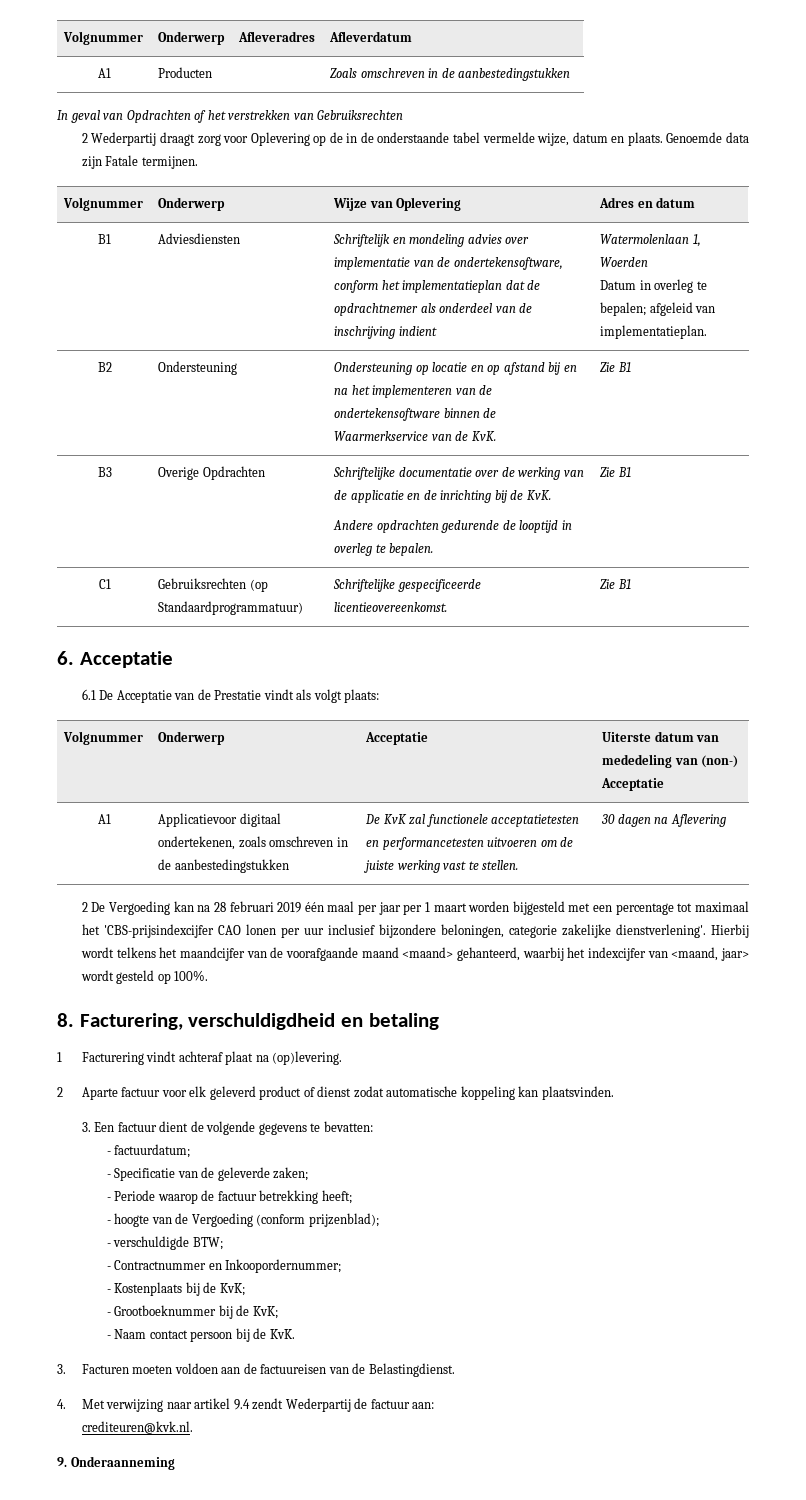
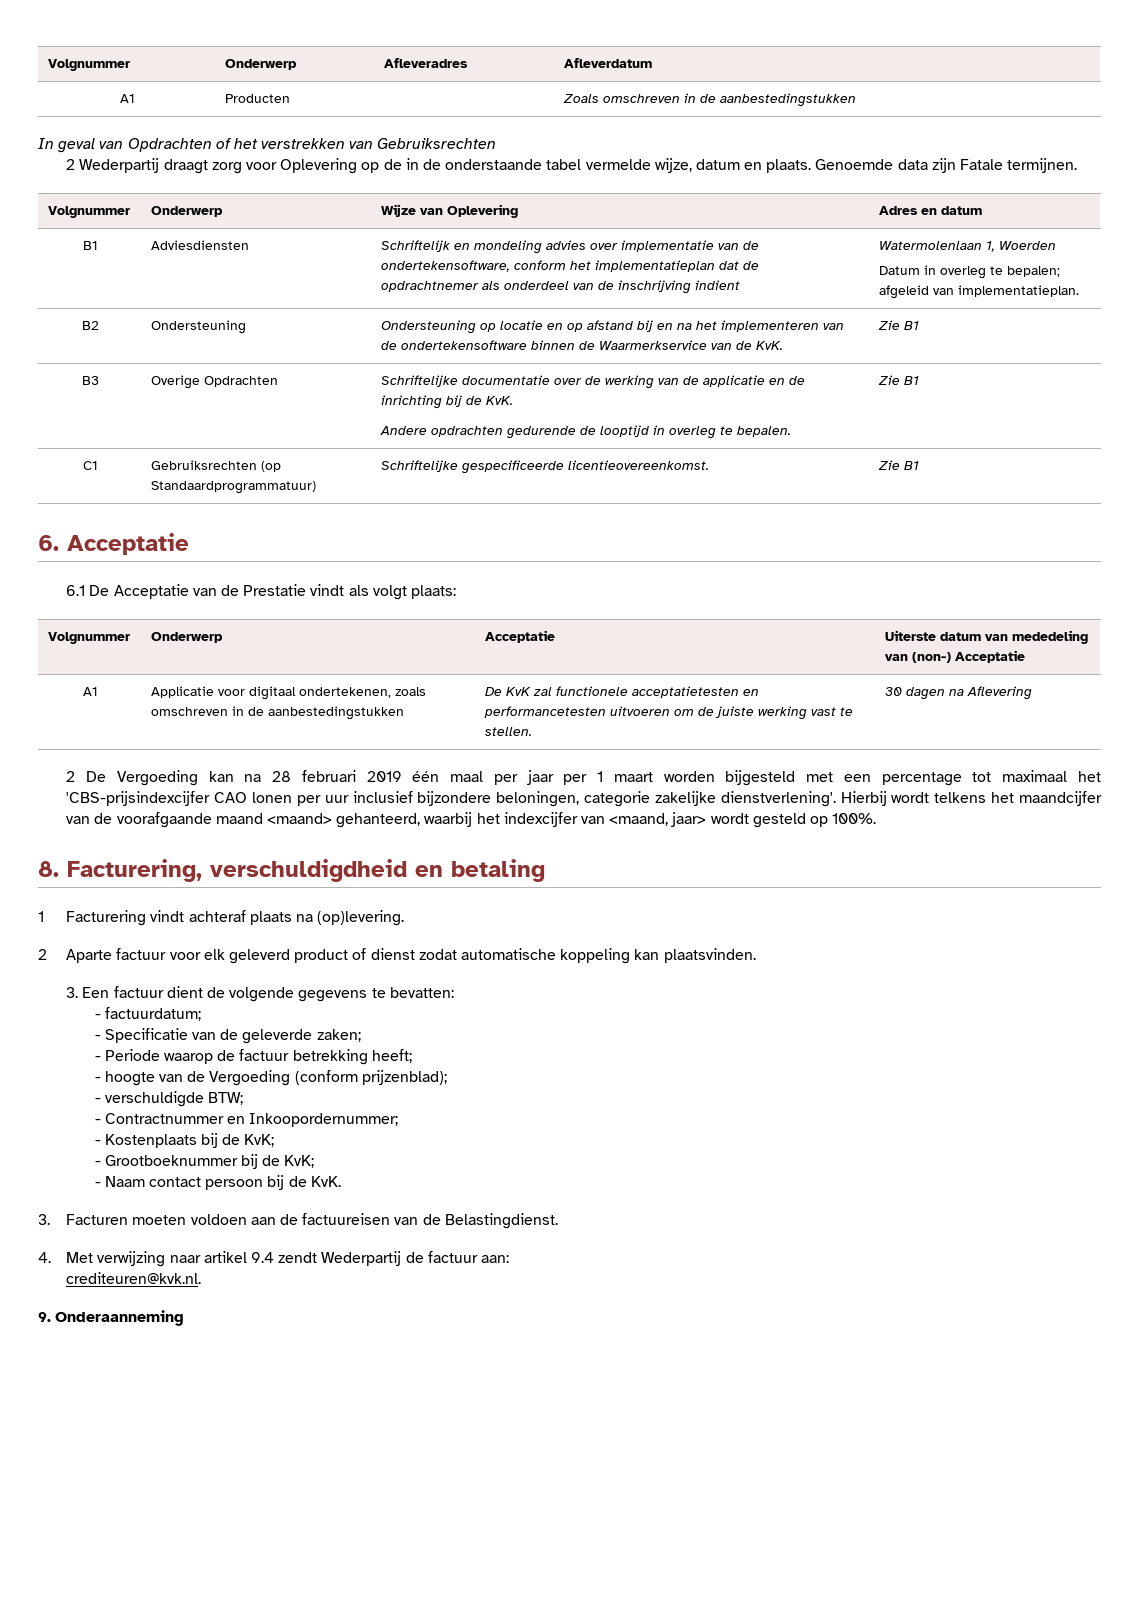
[158,813,238,827] Applicatievoor -> [151,686,246,698] Applicatie voor
[225,1051,254,1065] plaat -> [249,911,292,925] plaats

